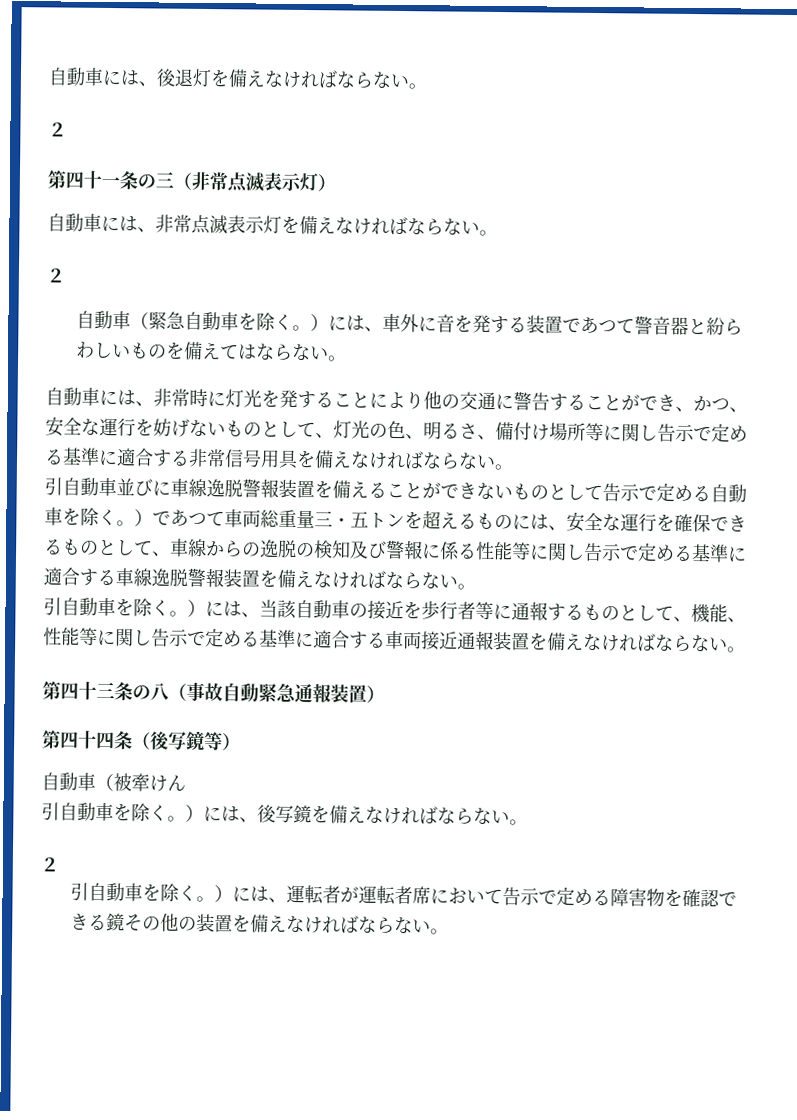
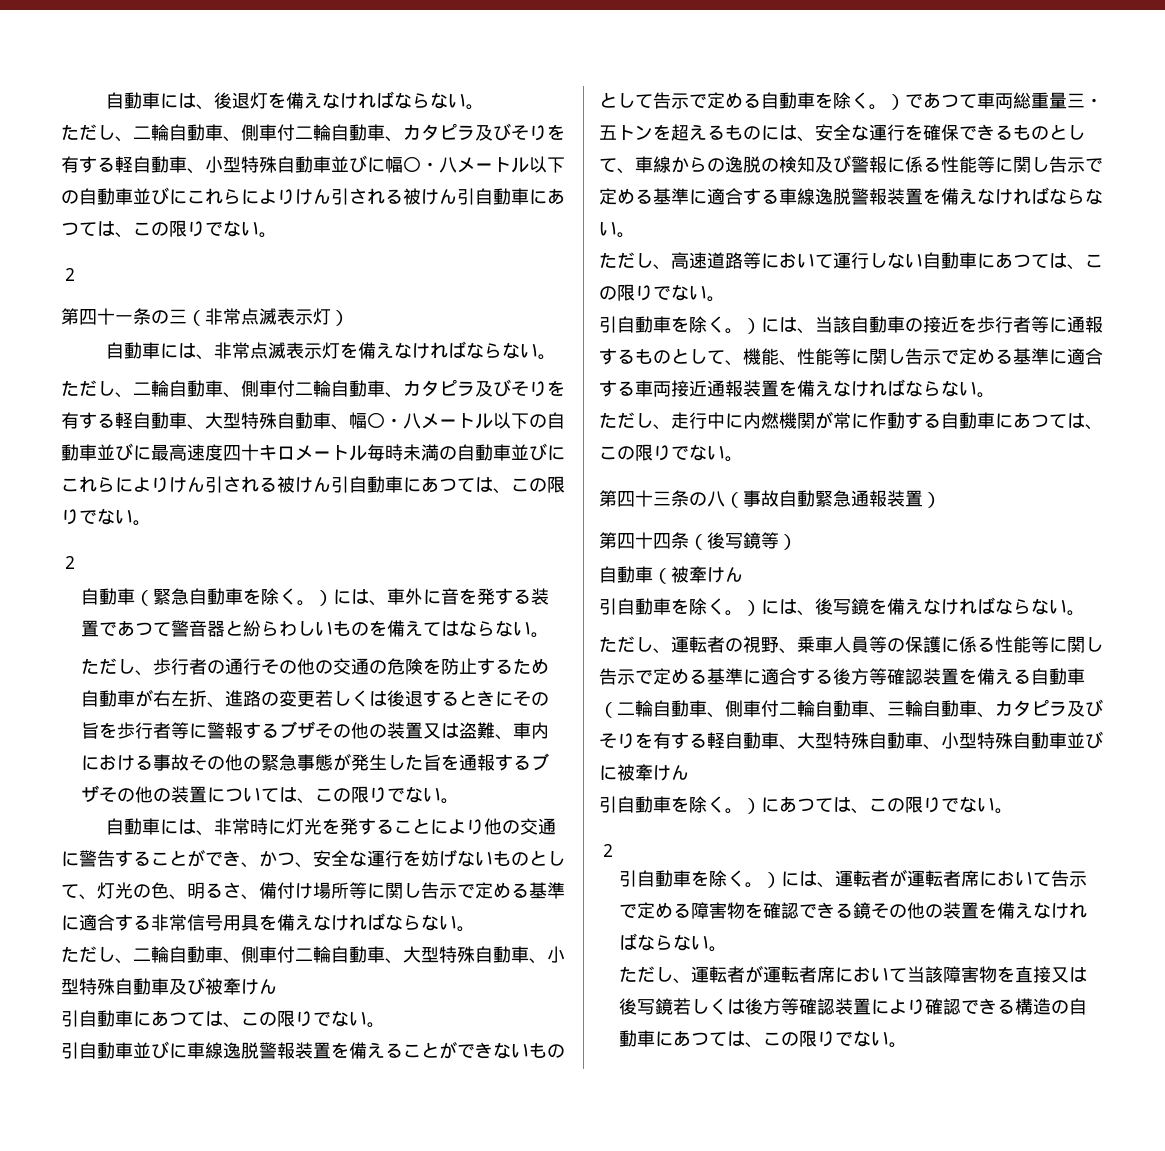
(427, 86) none -> [61,123,565,142] [61,155,565,174] [61,187,565,205] [61,220,277,238] // ただし、二輪自動車、側車付二輪自動車、カタピラ及びそりを有する軽自動車、小型特殊自動車並びに幅〇・八メートル以下の自動車並びにこれらによりけん引される被けん引自動車にあつては、この限りでない。
(498, 233) none -> [61,379,565,398] [61,412,565,430] [61,443,565,461] [61,476,565,494] [61,508,151,526] // ただし、二輪自動車、側車付二輪自動車、カタピラ及びそりを有する軽自動車、大型特殊自動車、幅〇・八メートル以下の自動車並びに最高速度四十キロメートル毎時未満の自動車並びにこれらによりけん引される被けん引自動車にあつては、この限りでない。
(348, 358) none -> [81,658,550,676] [81,689,550,708] [81,721,550,740] [81,753,550,771] [81,785,460,804] // ただし、歩行者の通行その他の交通の危険を防止するため自動車が右左折、進路の変更若しくは後退するときにその旨を歩行者等に警報するブザその他の装置又は盗難、車内における事故その他の緊急事態が発生した旨を通報するブザその他の装置については、この限りでない。
(513, 467) none -> [61,946,565,964] [61,977,277,995] [61,1010,385,1028] // ただし、二輪自動車、側車付二輪自動車、大型特殊自動車、小型特殊自動車及び被牽けん // 引自動車にあつては、この限りでない。
(476, 586) none -> [599,252,1103,270] [599,284,725,302] // ただし、高速道路等において運行しない自動車にあつては、この限りでない。
(746, 649) none -> [599,411,1103,430] [599,444,743,462] // ただし、走行中に内燃機関が常に作動する自動車にあつては、この限りでない。
(528, 822) none -> [599,636,1103,654] [599,668,1085,685] [599,699,1103,718] [599,731,1103,750] [599,764,689,781] [599,796,1013,814] // ただし、運転者の視野、乗車人員等の保護に係る性能等に関し告示で定める基準に適合する後方等確認装置を備える自動車（二輪自動車、側車付二輪自動車、三輪自動車、カタピラ及びそりを有する軽自動車、大型特殊自動車、小型特殊自動車並びに被牽けん // 引自動車を除く。）にあつては、この限りでない。
(450, 931) none -> [619,965,1088,984] [619,998,1088,1015] [619,1030,908,1048] // ただし、運転者が運転者席において当該障害物を直接又は後写鏡若しくは後方等確認装置により確認できる構造の自動車にあつては、この限りでない。

